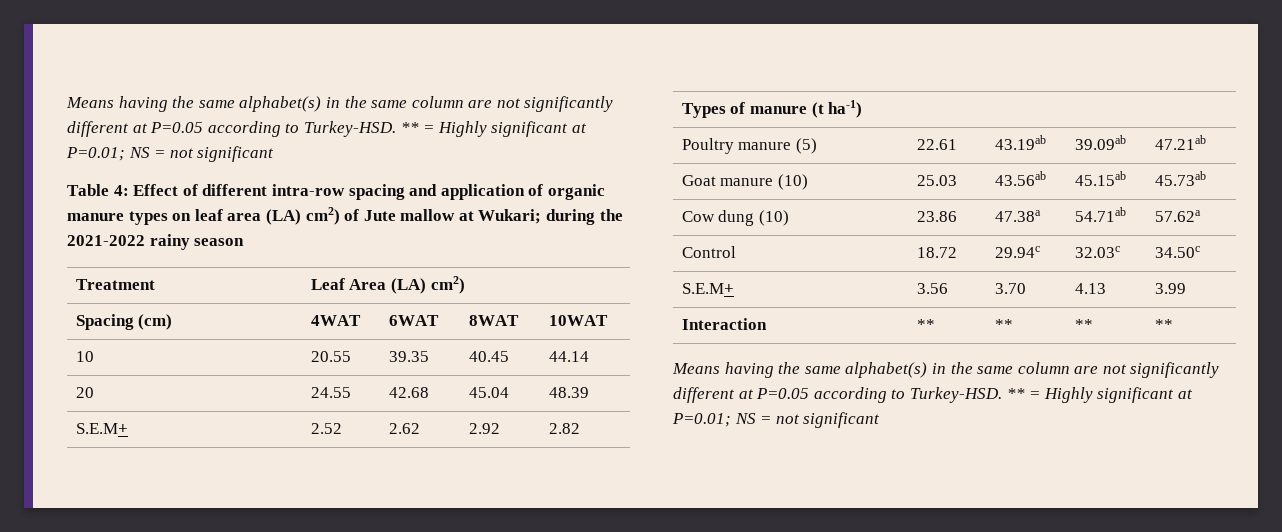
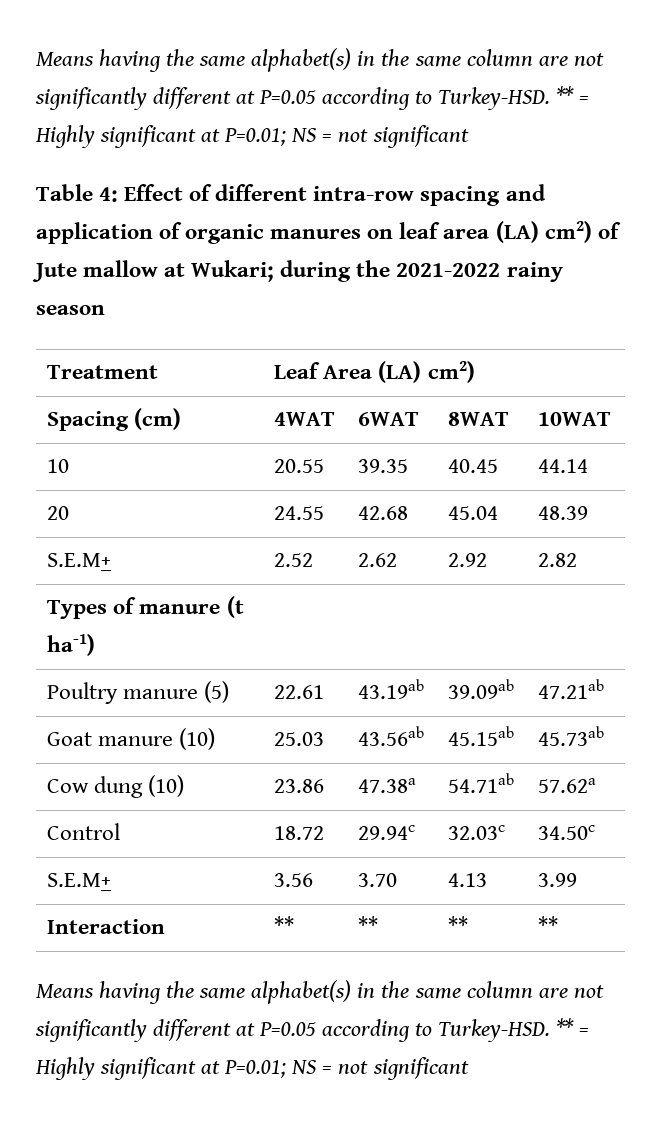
[67,211,168,225] manure types -> [270,229,362,239] manures

